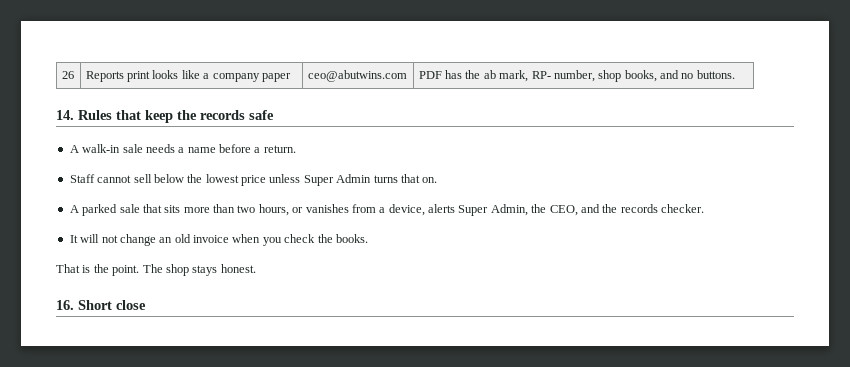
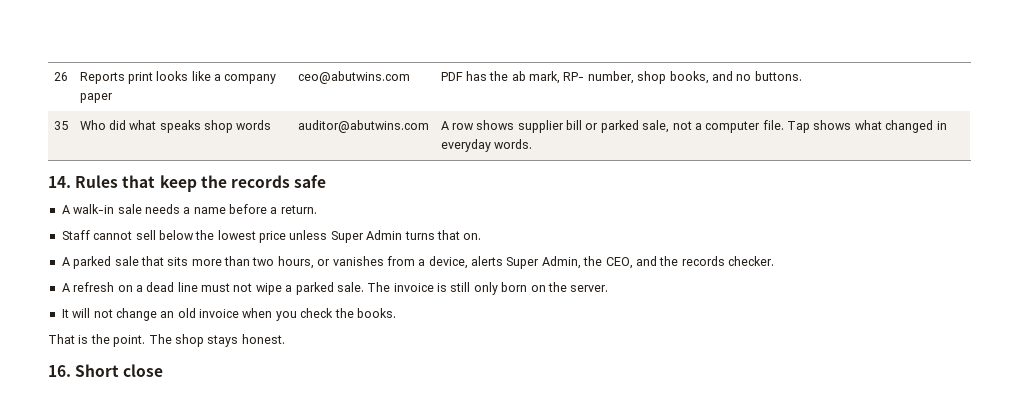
(735, 74) none -> [53,121,68,130] [79,120,272,133] [297,120,429,133] [440,120,947,133] [440,139,532,152] // 35 | Who did what speaks shop words | auditor@abutwins.com | A row shows supplier bill or parked sale, not a computer file. Tap shows what changed in everyday words.
(704, 208) none -> [61,282,609,295] // A refresh on a dead line must not wipe a parked sale. The invoice is still only born on the server.

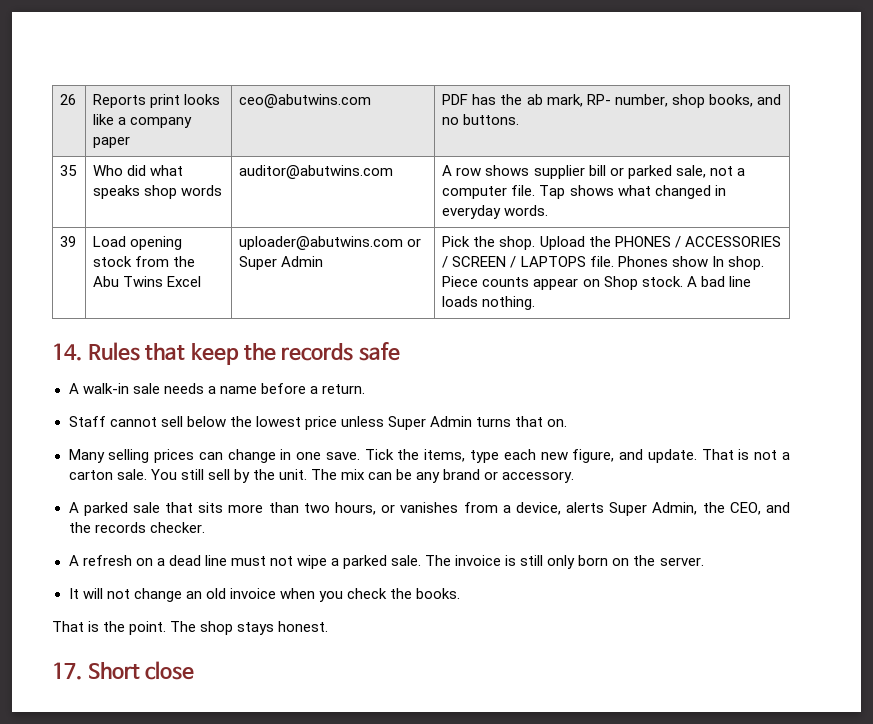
(532, 144) none -> [60,236,77,247] [93,236,183,250] [93,256,196,267] [93,276,202,287] [239,236,422,250] [239,256,324,270] [442,236,781,250] [442,256,764,270] [442,276,751,290] [442,296,536,310] // 39 | Load opening stock from the Abu Twins Excel | uploader@abutwins.com or Super Admin | Pick the shop. Upload the PHONES / ACCESSORIES / SCREEN / LAPTOPS file. Phones show In shop. Piece counts appear on Shop stock. A bad line loads nothing.
(482, 236) none -> [68,449,790,463] [68,469,575,483] // Many selling prices can change in one save. Tick the items, type each new figure, and update. That is not a carton sale. You still sell by the unit. The mix can be any brand or accessory.
[48,365,71,377] 16. -> [52,662,82,680] 17.

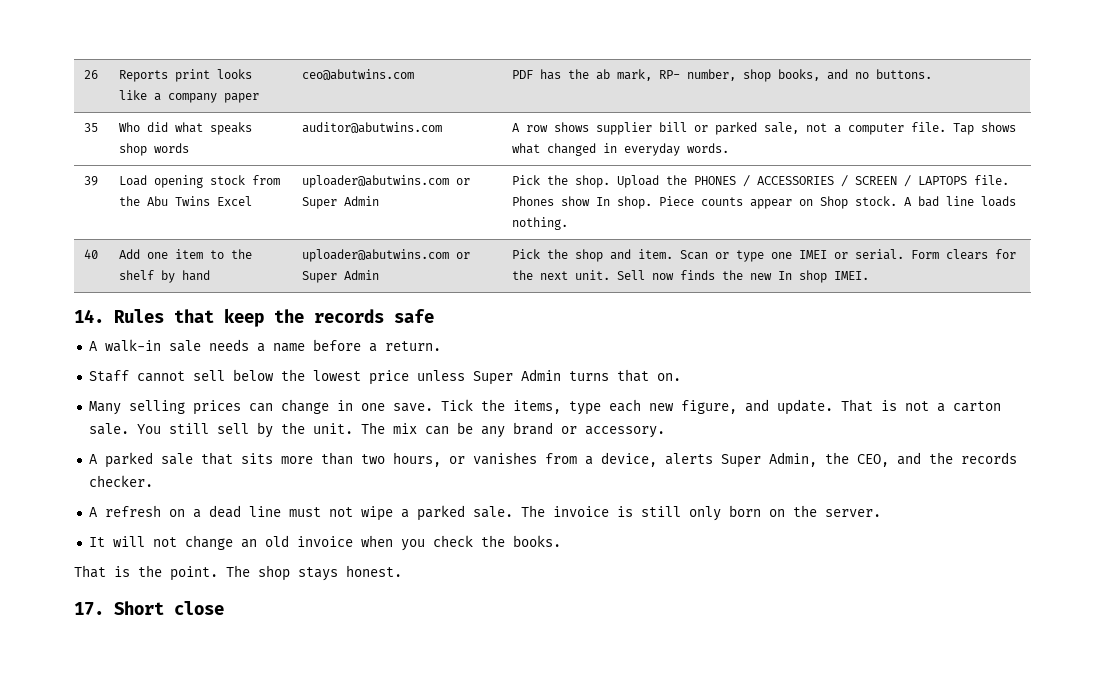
(536, 303) none -> [84,249,99,259] [119,249,253,259] [119,270,211,283] [302,249,471,262] [302,270,380,283] [512,249,1017,262] [512,270,870,283] // 40 | Add one item to the shelf by hand | uploader@abutwins.com or Super Admin | Pick the shop and item. Scan or type one IMEI or serial. Form clears for the next unit. Sell now finds the new In shop IMEI.

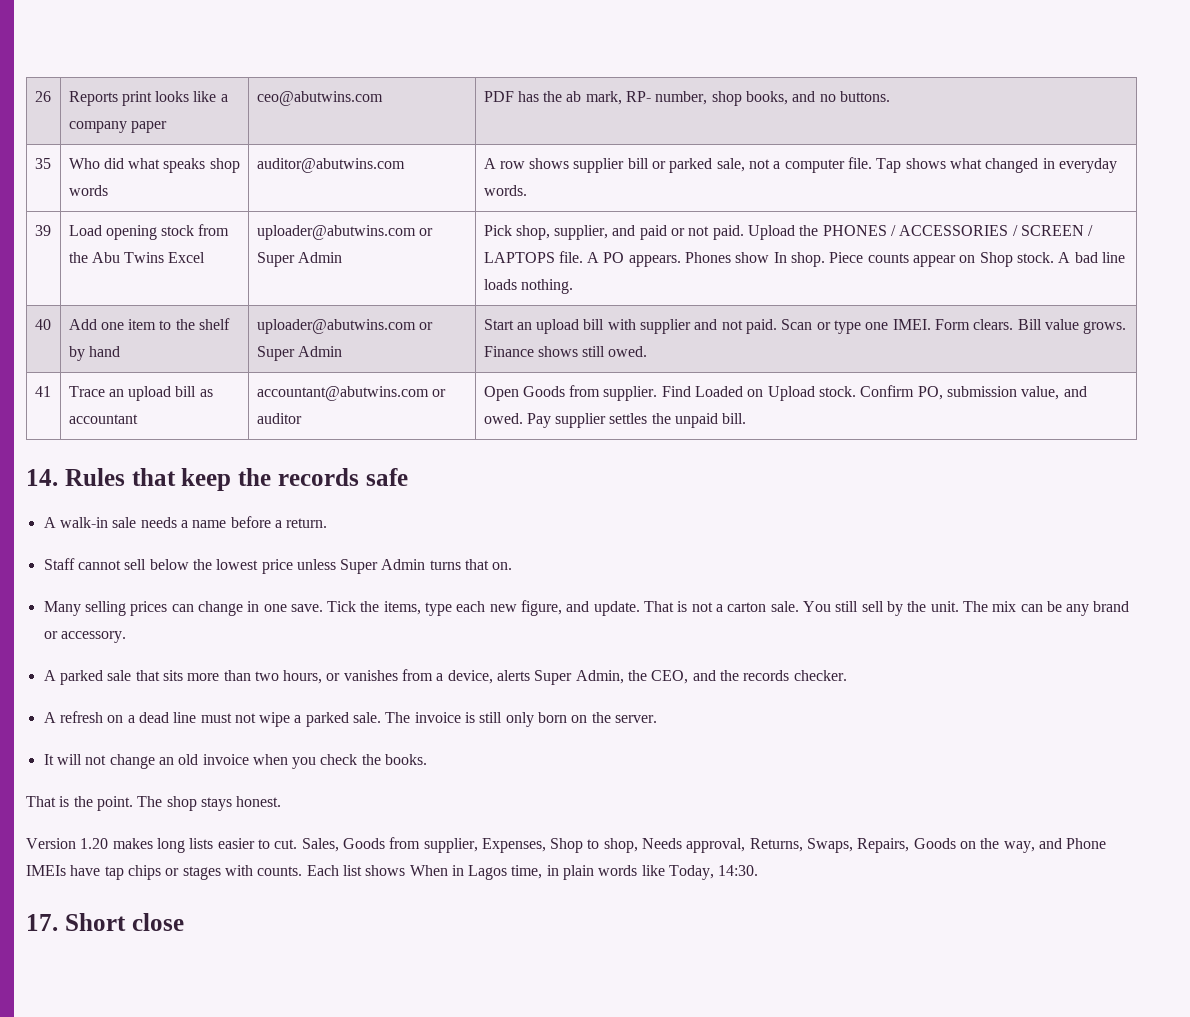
[547,175,611,188] the shop. -> [515,225,744,240] shop, supplier, and paid or not paid.
(1010, 180) none -> [587,252,681,267] A PO appears.
[512,249,1017,262] [512,270,870,283] Pick the shop and item. Scan or type one IMEI or serial. Form clears for the next unit. Sell now finds the new In shop IMEI. -> [483,319,1127,334] [483,346,648,357] [34,386,51,397] [68,386,213,401] [68,414,138,424] [256,386,446,401] [256,413,302,424] [483,385,1087,401] [483,413,747,428] Start an upload bill with supplier and not paid. Scan or type one IMEI. Form clears. Bill value grows. Finance shows still owed. // 41 | Trace an upload bill as accountant | accountant@abutwins.com or auditor | Open Goods from supplier. Find Loaded on Upload stock. Confirm PO, submission value, and owed. Pay supplier settles the unpaid bill.
(402, 571) none -> [26,837,1107,853] [26,865,759,880] // Version 1.20 makes long lists easier to cut. Sales, Goods from supplier, Expenses, Shop to shop, Needs approval, Returns, Swaps, Repairs, Goods on the way, and Phone IMEIs have tap chips or stages with counts. Each list shows When in Lagos time, in plain words like Today, 14:30.

